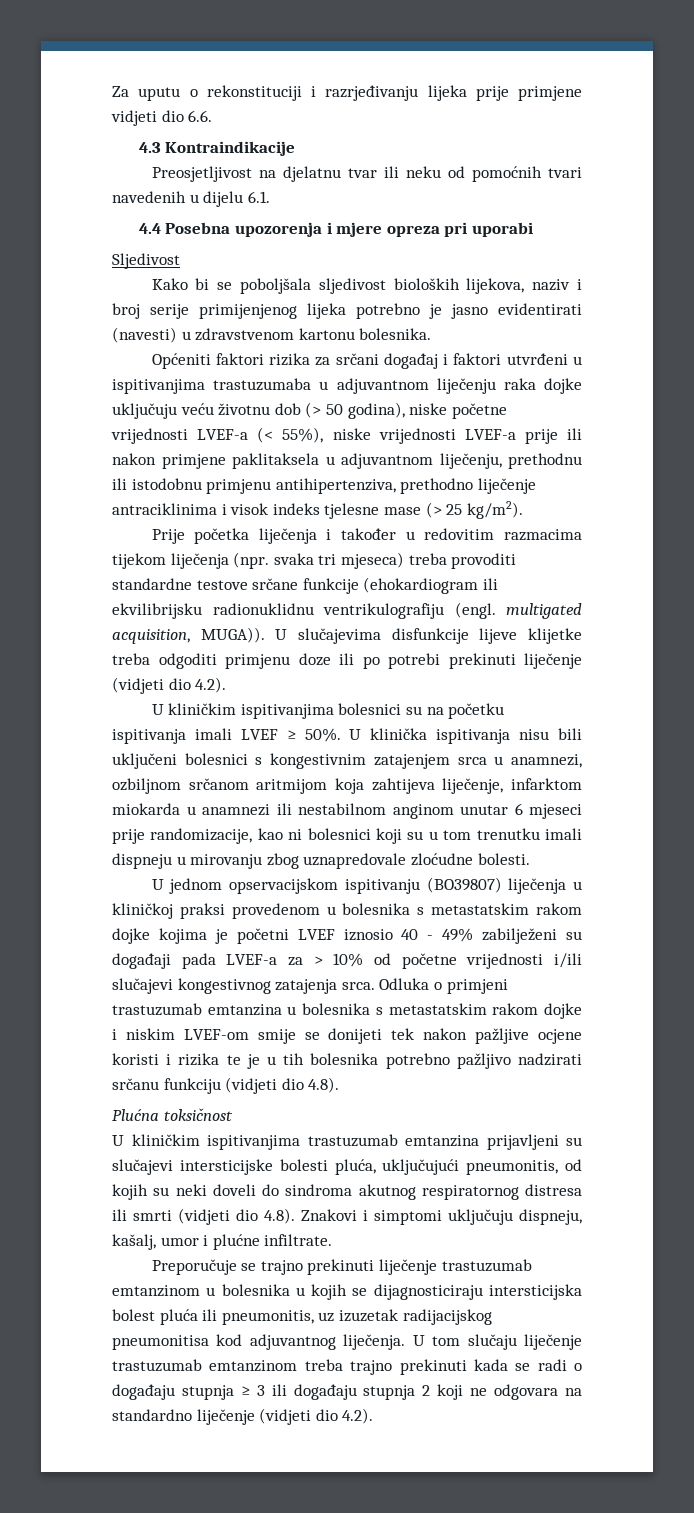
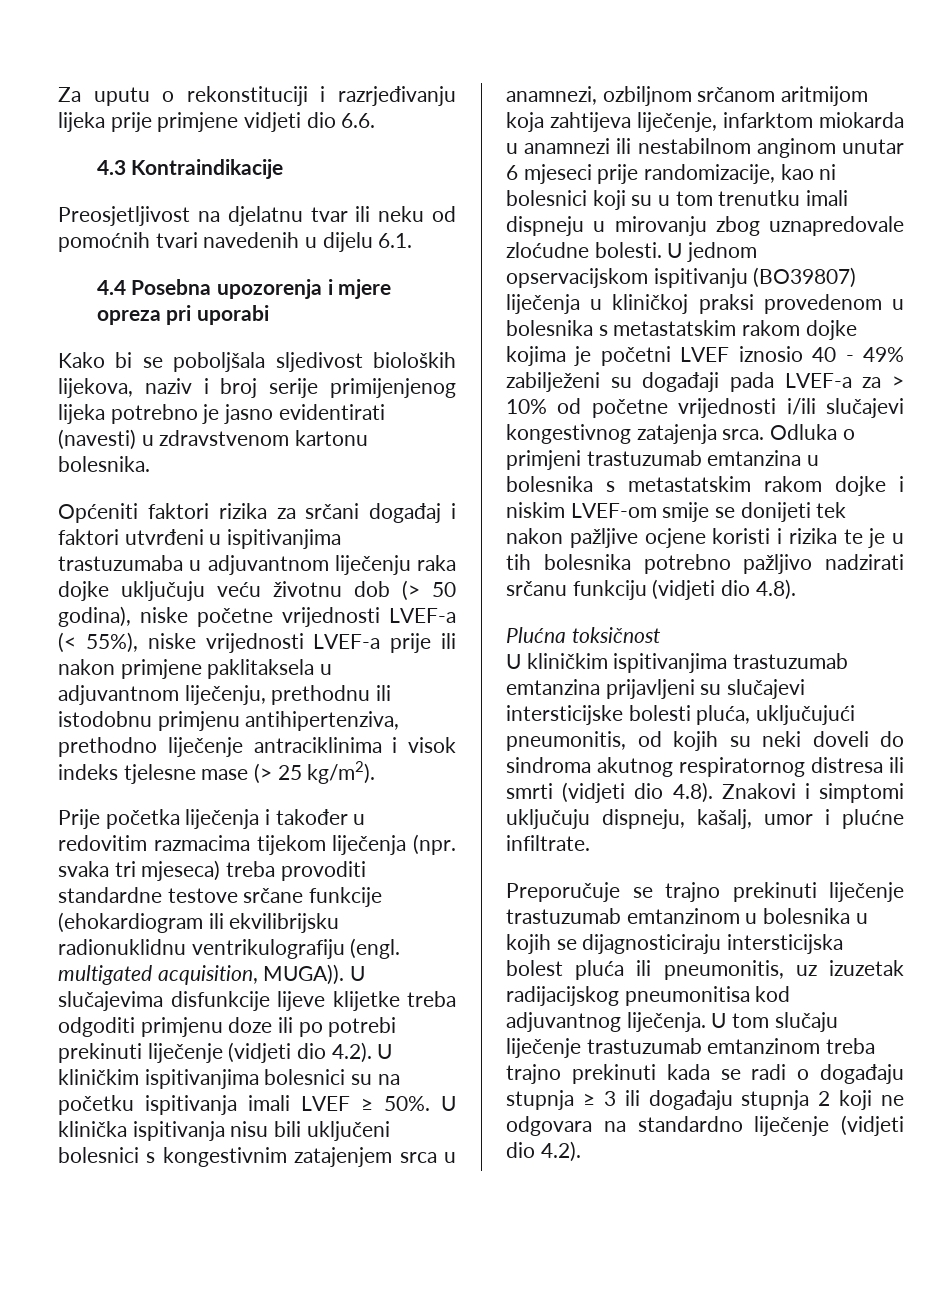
[112,253,180,269] // Sljedivost -> (269, 315) none
(227, 685) // -> (372, 1052) none
(530, 859) // -> (662, 250) none

